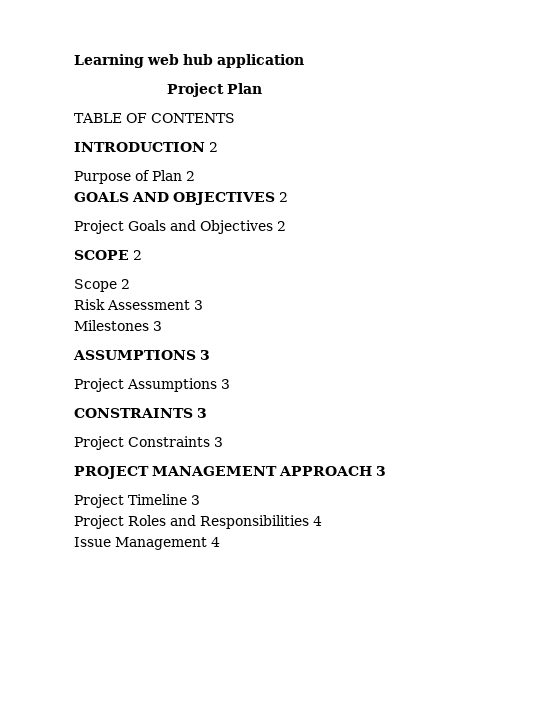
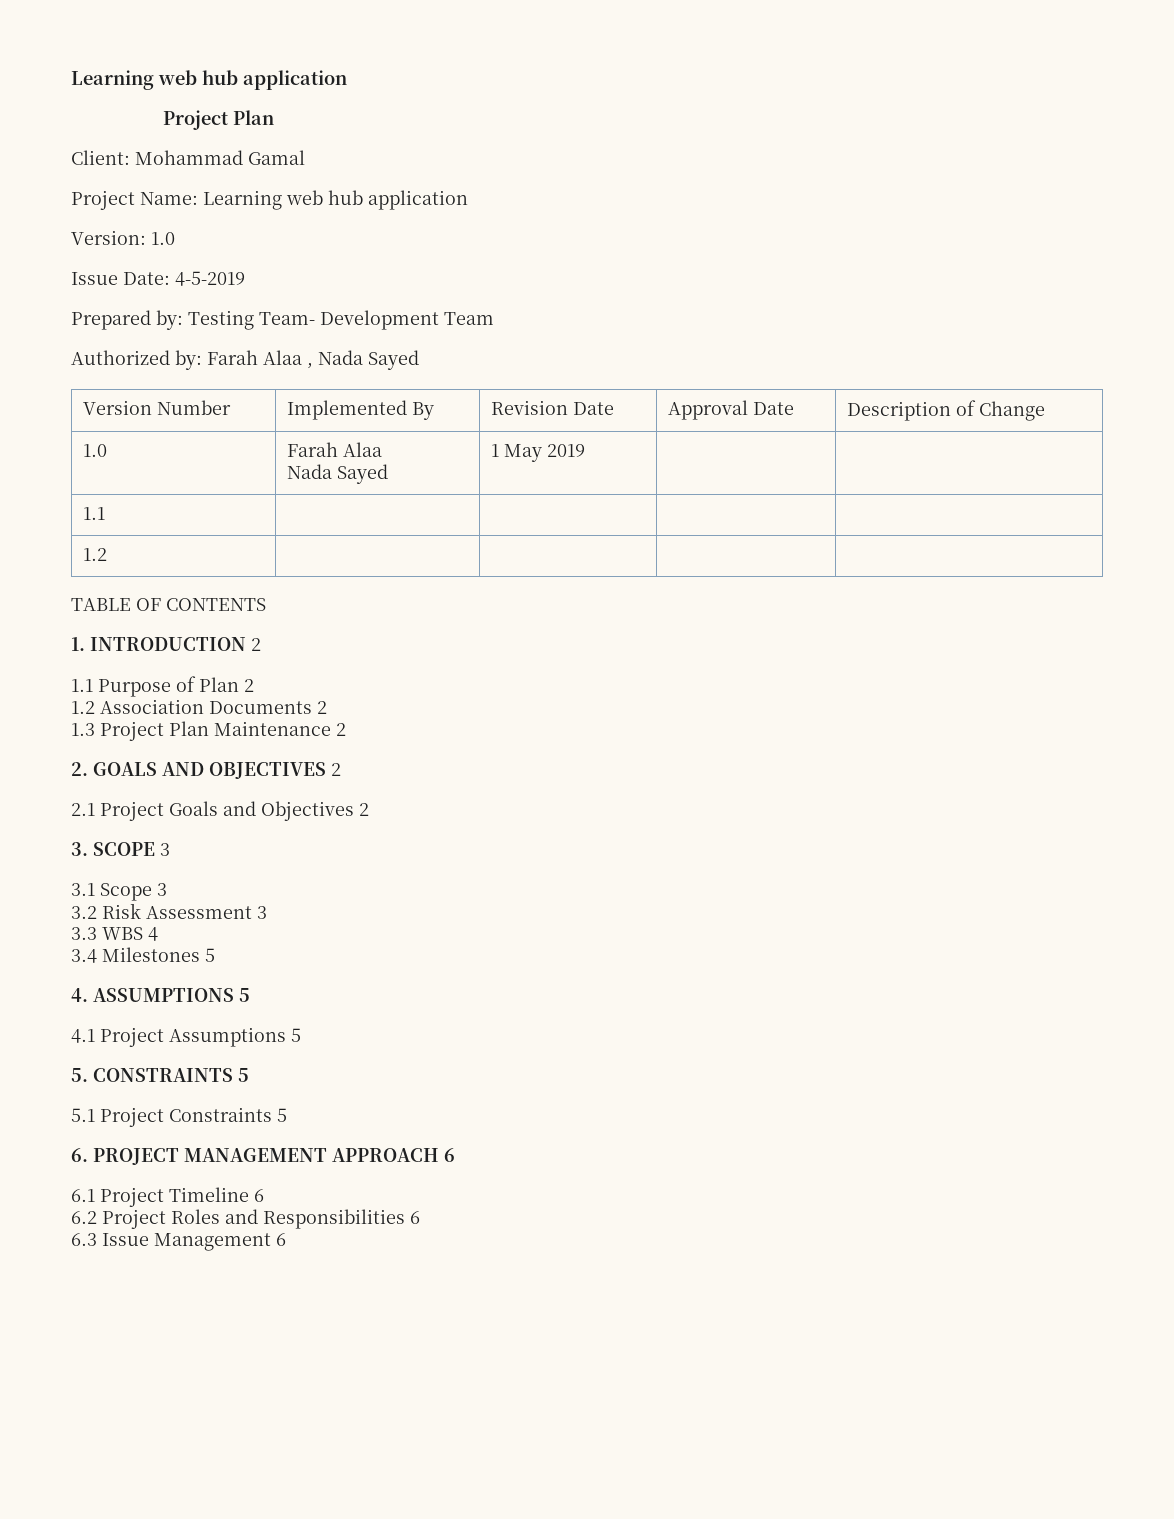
(262, 88) none -> [71,150,305,165] [71,190,468,210] [71,230,175,245] [71,271,245,286] [71,310,494,330] [71,350,419,370] [83,400,232,415] [287,400,435,420] [491,400,615,415] [668,400,795,420] [847,400,1046,421] [83,444,108,457] [287,442,383,457] [287,464,389,484] [491,444,586,462] [83,507,106,520] [83,548,108,561] // Client: Mohammad Gamal // Project Name: Learning web hub application // Version: 1.0 // Issue Date: 4-5-2019 // Prepared by: Testing Team- Development Team // Authorized by: Farah Alaa , Nada Sayed // Version Number | Implemented By | Revision Date | Approval Date | Description of Change // 1.0 | Farah Alaa // Nada Sayed | 1 May 2019 | | // 1.1 | | | | // 1.2 | | | |
(235, 118) none -> [71,637,85,651] 1.
(218, 147) none -> [71,679,93,692] 1.1
(195, 176) none -> [71,699,327,714] [71,721,346,741] [71,762,88,776] 1.2 Association Documents 2 // 1.3 Project Plan Maintenance 2 // 2.
(288, 197) none -> [71,803,95,816] 2.1
[74,250,142,260] [74,279,130,292] [74,299,203,310] [74,320,162,331] [73,350,210,360] [74,378,230,392] [74,408,207,418] [74,436,223,450] [74,466,386,479] [74,494,200,508] SCOPE 2 // Scope 2 // Risk Assessment 3 // Milestones 3 // ASSUMPTIONS 3 // Project Assumptions 3 // CONSTRAINTS 3 // Project Constraints 3 // PROJECT MANAGEMENT APPROACH 3 // Project Timeline 3 // -> [71,842,170,856] [71,883,167,901] [71,903,267,919] [71,927,158,941] [71,947,215,963] [71,988,250,1002] [71,1027,301,1047] [71,1068,249,1082] [71,1107,287,1127] [71,1148,455,1165] [71,1187,264,1207] [71,1211,97,1224] 3. SCOPE 3 // 3.1 Scope 3 // 3.2 Risk Assessment 3 // 3.3 WBS 4 // 3.4 Milestones 5 // 4. ASSUMPTIONS 5 // 4.1 Project Assumptions 5 // 5. CONSTRAINTS 5 // 5.1 Project Constraints 5 // 6. PROJECT MANAGEMENT APPROACH 6 // 6.1 Project Timeline 6 // 6.2
[313,516,322,526] 4 // -> [410,1211,420,1224] [71,1233,97,1246] 6 // 6.3
[211,537,220,547] 4 -> [276,1233,286,1246] 6

